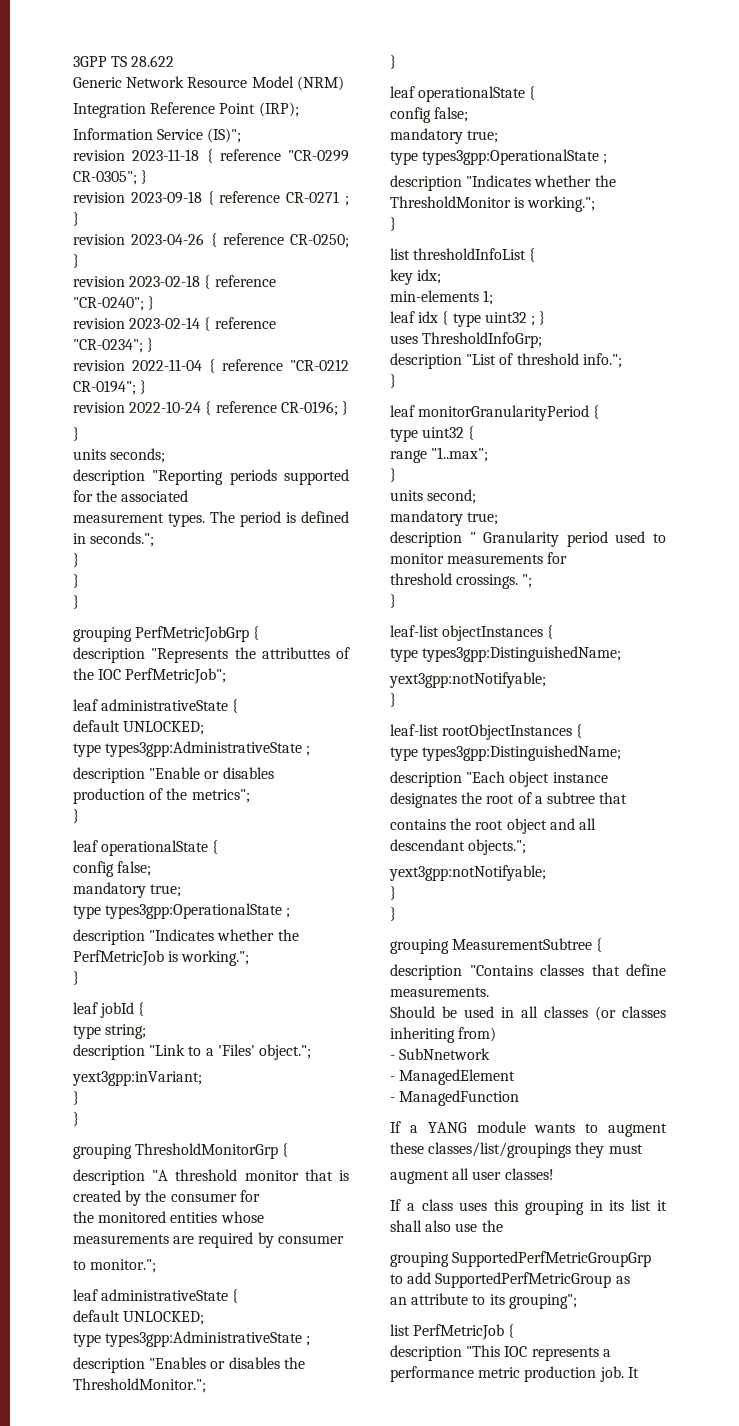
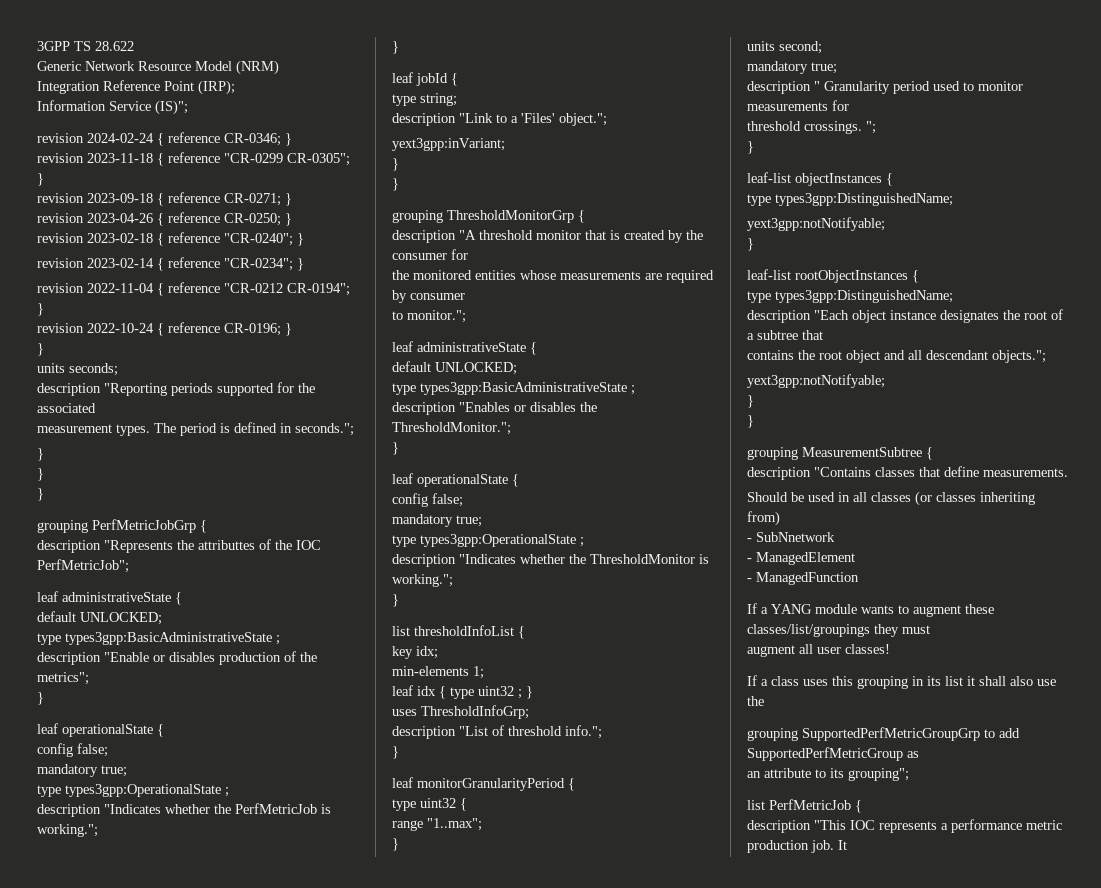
(242, 135) none -> [37,132,292,146] // revision 2024-02-24 { reference CR-0346; }
[286,191,350,206] CR-0271 ; -> [224,193,281,206] CR-0271;
[105,741,303,757] types3gpp:AdministrativeState -> [65,632,272,645] types3gpp:BasicAdministrativeState
[105,1331,303,1347] types3gpp:AdministrativeState -> [420,382,627,395] types3gpp:BasicAdministrativeState

